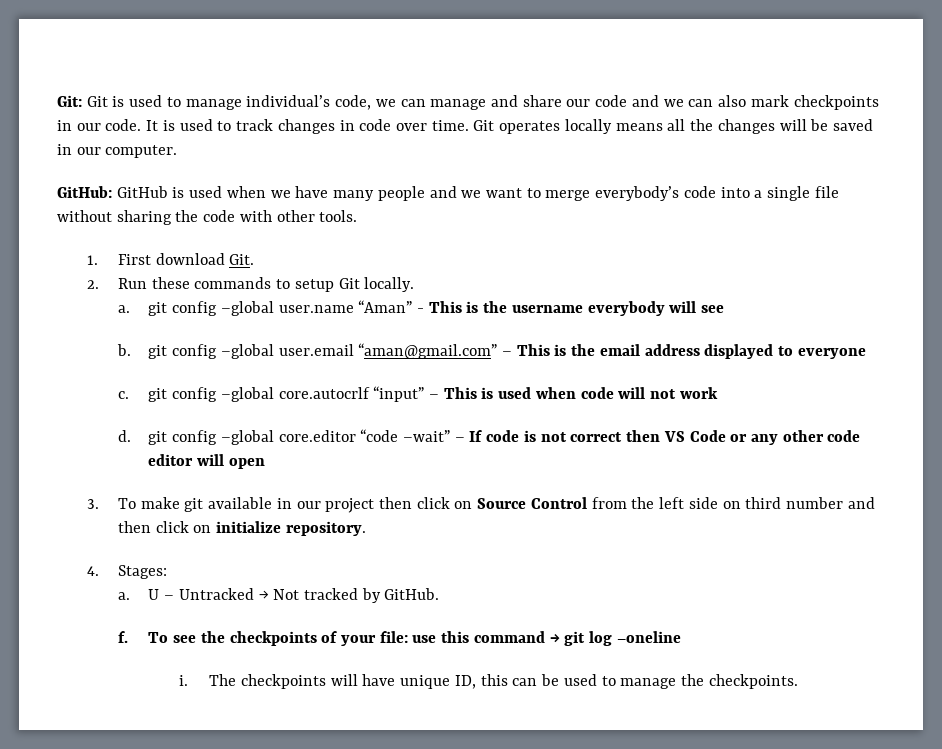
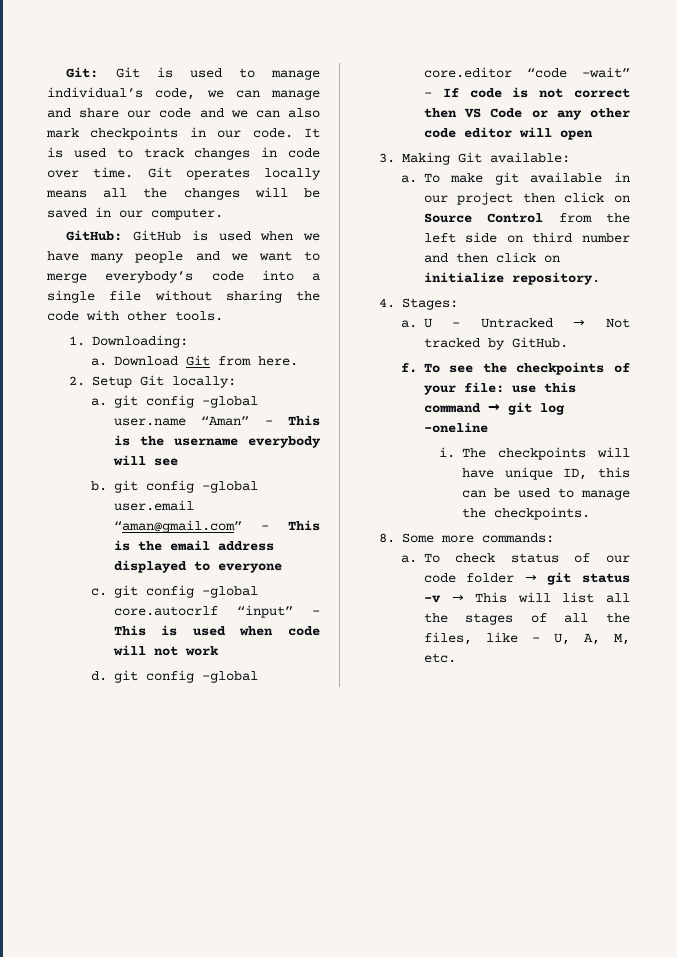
[117,253,255,265] [87,277,415,292] First download Git. // 2. Run these commands to setup Git locally. -> [91,335,188,348] [90,355,298,366] [68,375,236,388] Downloading: // a. Download Git from here. // 2. Setup Git locally:
(100, 504) none -> [401,152,570,165] [400,175,417,183] Making Git available: // a.
(798, 681) none -> [378,533,554,543] [400,553,630,563] [423,572,630,585] [423,592,630,603] [423,613,630,625] [423,632,630,645] [423,653,456,663] // 8. Some more commands: // a. To check status of our code folder → git status –v → This will list all the stages of all the files, like – U, A, M, etc.

